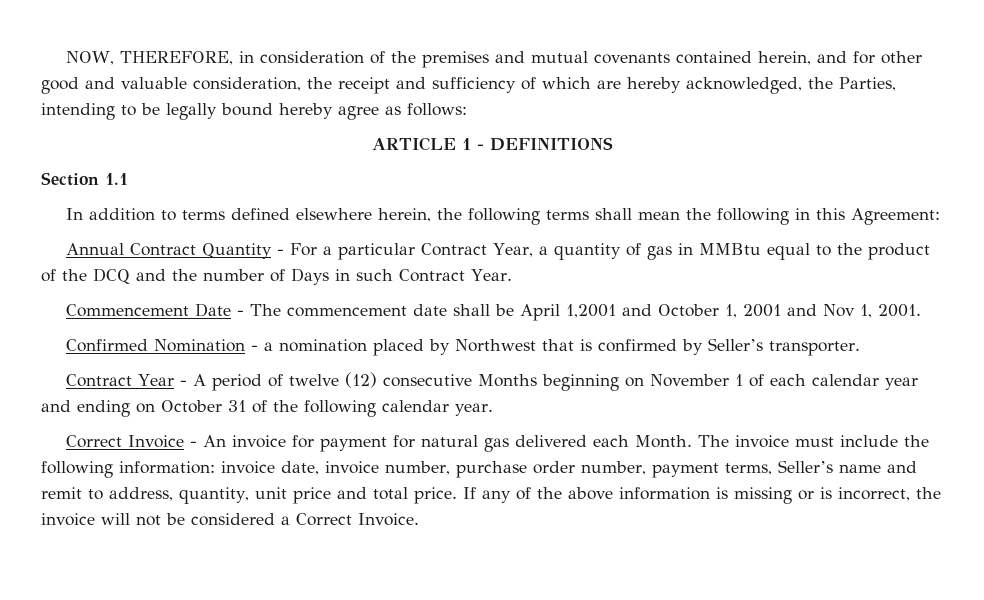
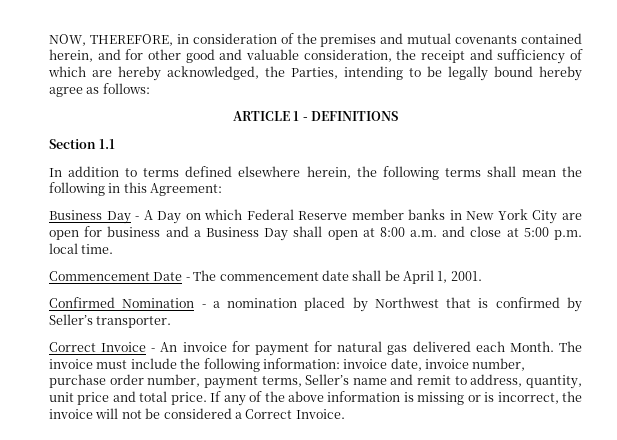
[65,243,930,260] [41,268,512,285] Annual Contract Quantity - For a particular Contract Year, a quantity of gas in MMBtu equal to the product of the DCQ and the number of Days in such Contract Year. -> [49,209,583,224] [49,226,582,241] [49,243,114,254] Business Day - A Day on which Federal Reserve member banks in New York City are open for business and a Business Day shall open at 8:00 a.m. and close at 5:00 p.m. local time.
[565,304,855,318] 1,2001 and October 1, 2001 and Nov -> (434, 277) none
[65,372,918,391] [41,400,493,417] // Contract Year - A period of twelve (12) consecutive Months beginning on November 1 of each calendar year and ending on October 31 of the following calendar year. -> (172, 322) none

